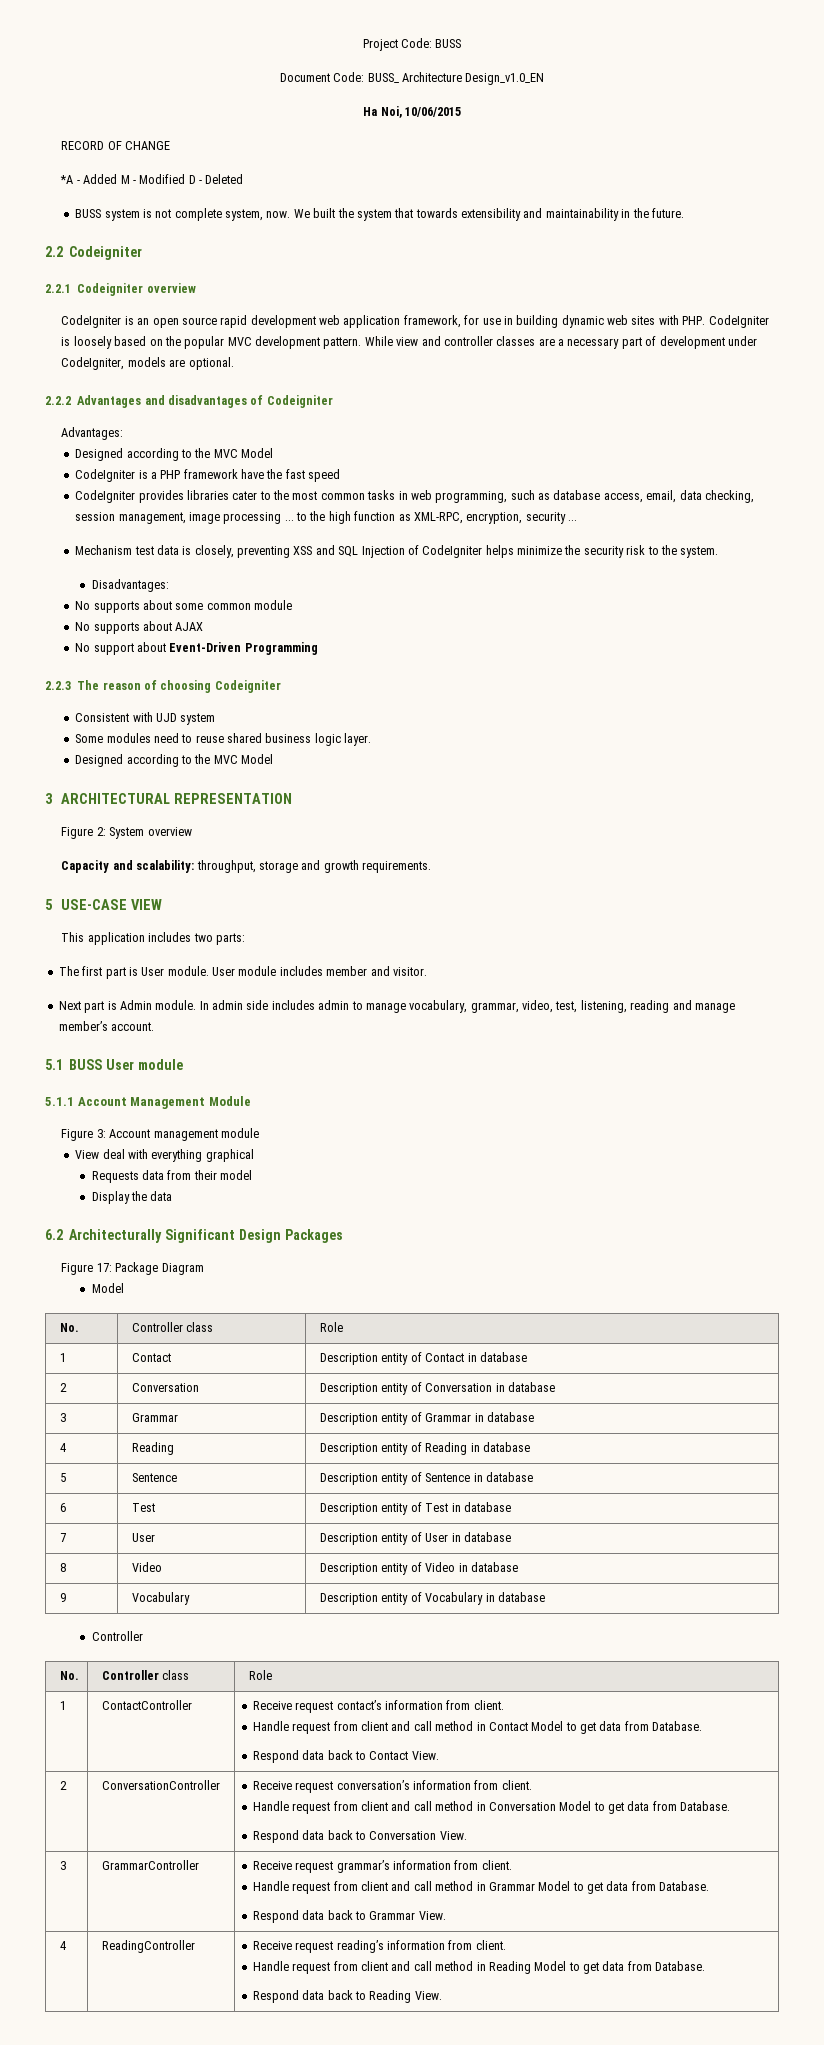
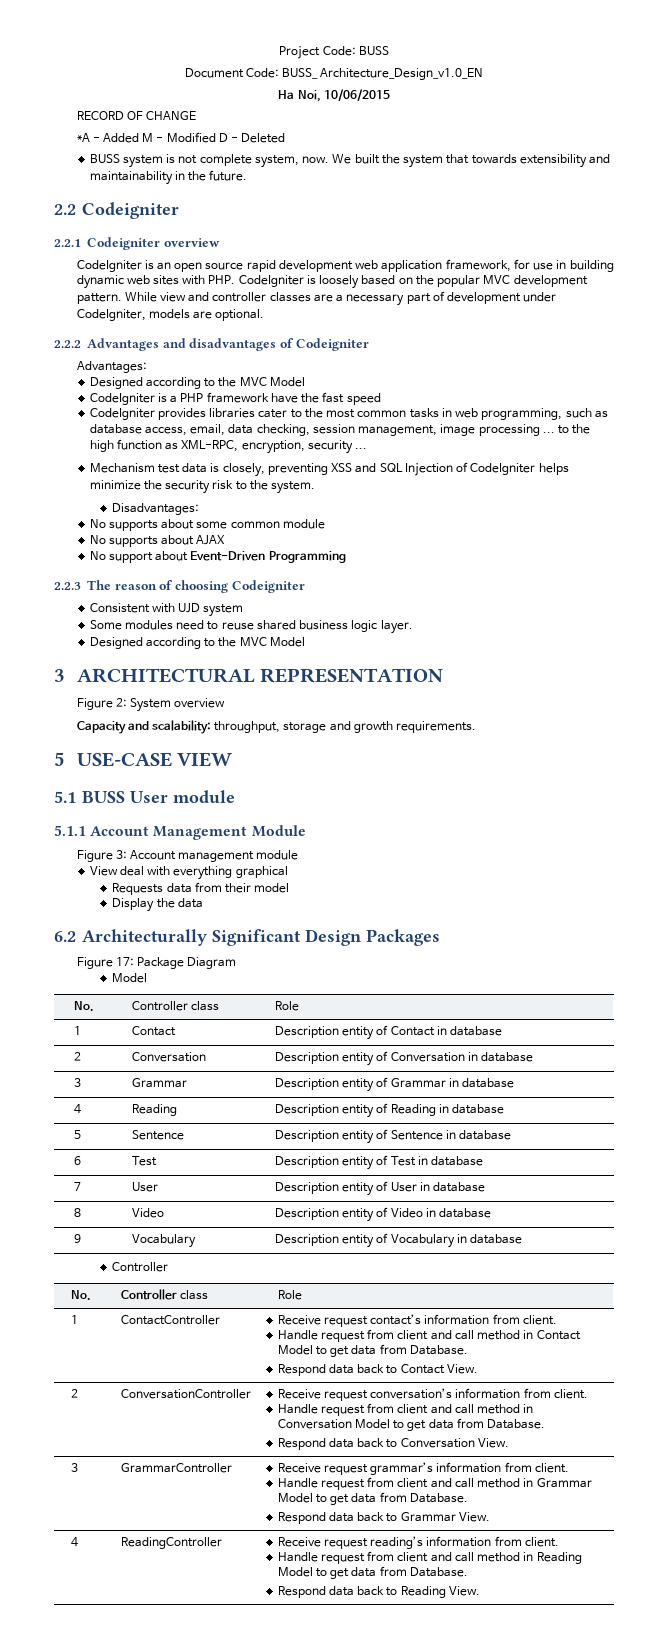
[401,72,545,85] Architecture Design_v1.0_EN -> [320,68,484,80] Architecture_Design_v1.0_EN
[61,932,245,945] [58,966,427,979] [58,1000,735,1013] [58,1021,155,1031] // This application includes two parts: // The first part is User module. User module includes member and visitor. // Next part is Admin module. In admin side includes admin to manage vocabulary, grammar, video, test, listening, reading and manage member’s account. -> (233, 759) none

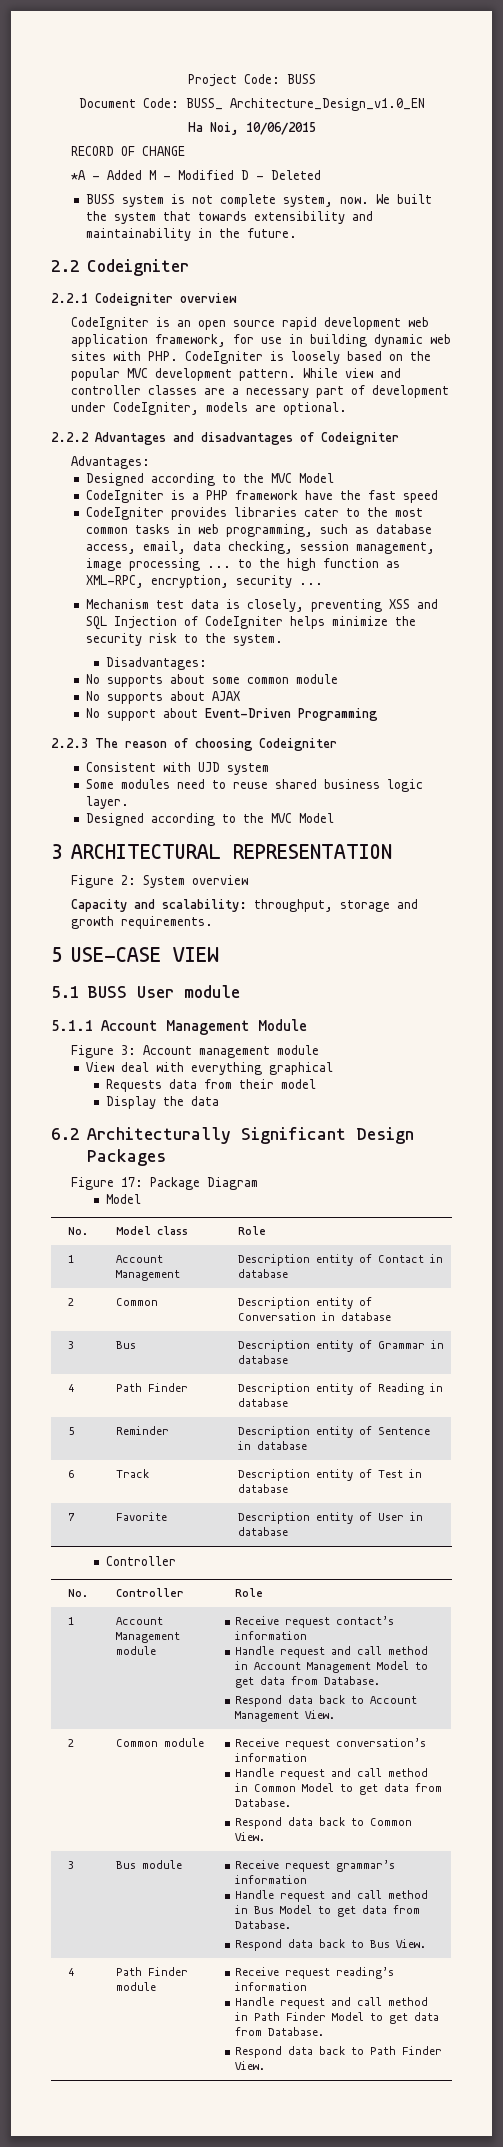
[131,1001,220,1011] [274,1001,299,1011] [73,1026,81,1035] [131,1026,176,1036] Controller class | Role // 1 | Contact -> [115,1226,188,1235] [237,1226,266,1235] [67,1255,74,1263] [115,1255,163,1263] [115,1270,180,1281] Model class | Role // 1 | Account Management
[131,1052,206,1062] Conversation -> [115,1298,158,1306] Common
[131,1078,187,1088] Grammar -> [115,1341,136,1349] Bus
[131,1104,177,1116] Reading -> [115,1383,188,1392] Path Finder
[131,1130,184,1140] Sentence -> [115,1426,169,1435] Reminder
[131,1156,157,1166] Test -> [115,1469,149,1478] Track
[131,1182,158,1192] User -> [115,1512,167,1521] Favorite
[73,1208,81,1217] [131,1208,164,1218] [274,1207,492,1222] [73,1234,81,1243] [131,1234,196,1248] [274,1233,523,1248] // 8 | Video | Description entity of Video in database // 9 | Vocabulary | Description entity of Vocabulary in database -> (288, 1531) none
[180,1290,209,1300] [277,1290,302,1300] [70,1315,78,1324] [120,1315,220,1325] class | Role // 1 | ContactController -> [234,1588,263,1597] [67,1617,74,1625] [115,1617,163,1625] [115,1632,180,1643] [115,1646,156,1655] | Role // 1 | Account Management module
[492,1314,557,1325] [277,1329,581,1342] from client. // Handle request from client and call method in Contact -> [235,1646,429,1658] [235,1661,372,1673] // Handle request and call method in Account Management
[400,1364,445,1374] Contact -> [370,1696,418,1704] [235,1711,300,1722] Account Management
[120,1389,251,1399] ConversationController -> [115,1738,204,1747] Common module
[523,1388,588,1399] [277,1403,534,1416] [277,1419,352,1429] from client. // Handle request from client and call method in Conversation -> [235,1768,429,1780] [235,1783,297,1792] // Handle request and call method in Common
[400,1438,475,1448] Conversation -> [370,1818,413,1826] Common
[120,1463,232,1473] GrammarController -> [115,1860,182,1869] Bus module
[504,1462,569,1473] [277,1477,592,1490] from client. // Handle request from client and call method in Grammar -> [235,1890,429,1902] [235,1905,275,1914] // Handle request and call method in Bus
[400,1512,456,1522] Grammar -> [370,1940,391,1948] Bus
[120,1537,222,1549] ReadingController -> [115,1967,188,1976] [115,1982,156,1991] Path Finder module
[494,1536,559,1547] [277,1551,582,1564] from client. // Handle request from client and call method in Reading -> [235,1997,429,2009] [235,2012,327,2021] // Handle request and call method in Path Finder
[400,1586,446,1598] Reading -> [370,2046,443,2055] Path Finder

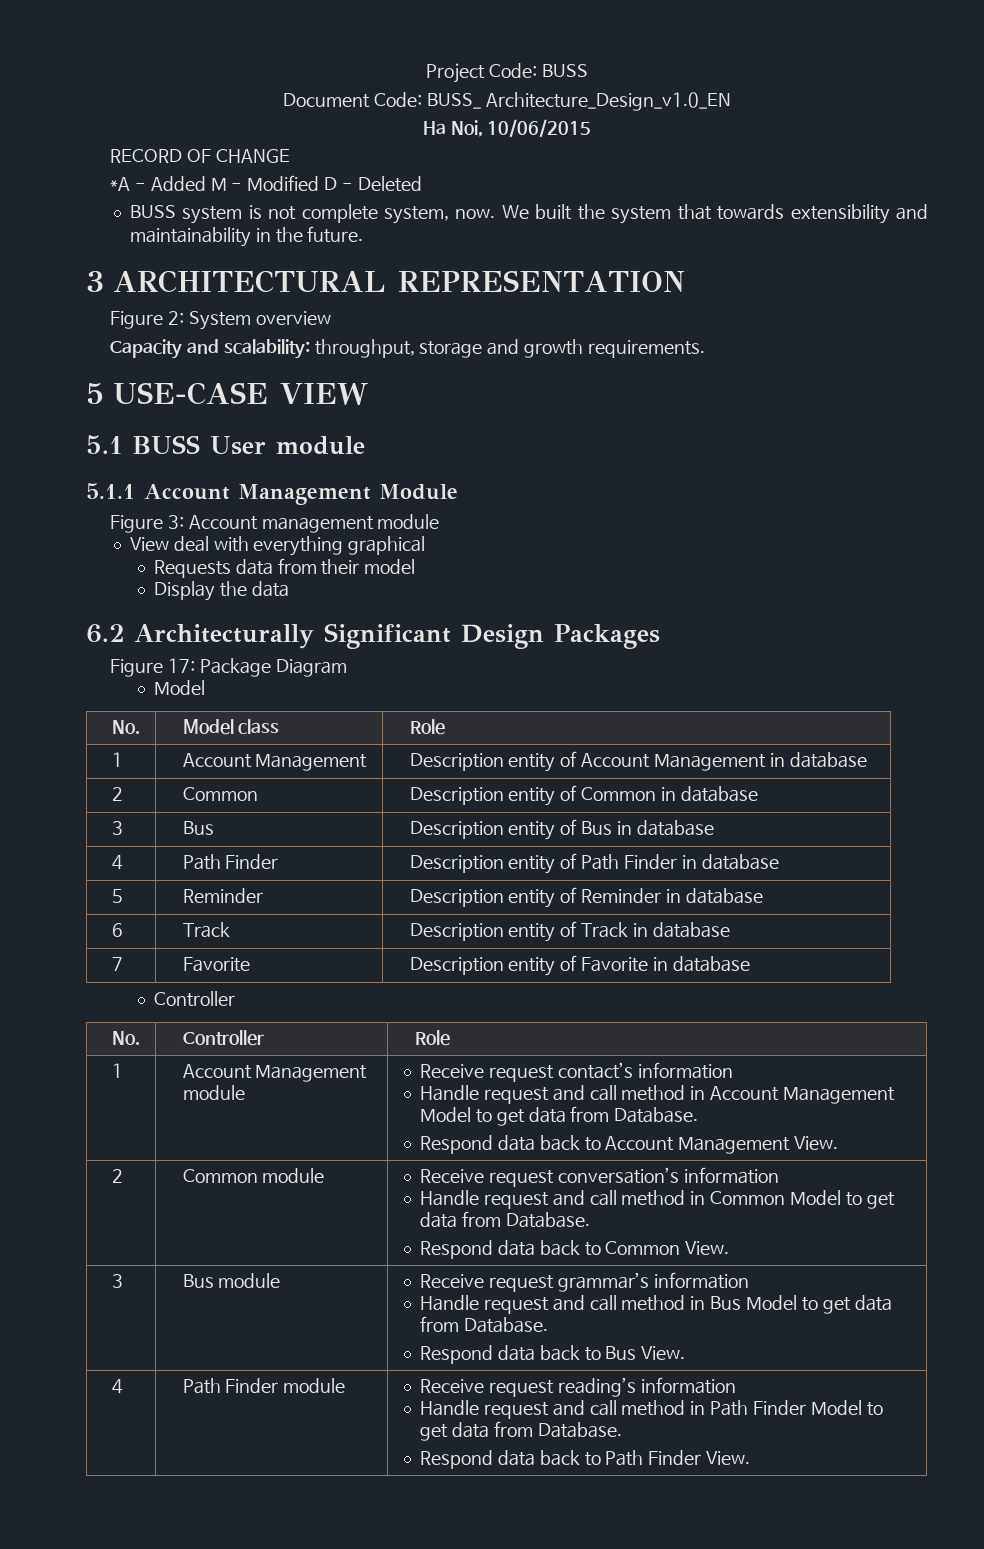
[51,259,189,276] [51,293,237,306] [71,317,430,330] [71,334,452,347] [71,351,432,364] [71,368,402,381] [71,385,450,398] [71,402,348,415] [51,432,399,445] [71,456,151,469] [85,473,334,486] [85,490,438,503] [85,507,423,520] [85,524,432,537] [85,541,435,554] [85,558,400,571] [85,575,323,588] [85,599,438,612] [85,616,416,630] [85,633,283,646] [106,657,208,670] [85,674,338,687] [85,691,240,704] [85,708,378,721] [51,738,337,751] [85,762,269,775] [85,779,423,792] [85,796,129,809] [85,813,334,826] // 2.2 Codeigniter // 2.2.1 Codeigniter overview // CodeIgniter is an open source rapid development web application framework, for use in building dynamic web sites with PHP. CodeIgniter is loosely based on the popular MVC development pattern. While view and controller classes are a necessary part of development under CodeIgniter, models are optional. // 2.2.2 Advantages and disadvantages of Codeigniter // Advantages: // Designed according to the MVC Model // CodeIgniter is a PHP framework have the fast speed // CodeIgniter provides libraries cater to the most common tasks in web programming, such as database access, email, data checking, session management, image processing ... to the high function as XML-RPC, encryption, security ... // Mechanism test data is closely, preventing XSS and SQL Injection of CodeIgniter helps minimize the security risk to the system. // Disadvantages: // No supports about some common module // No supports about AJAX // No support about Event-Driven Programming // 2.2.3 The reason of choosing Codeigniter // Consistent with UJD system // Some modules need to reuse shared business logic layer. // Designed according to the MVC Model -> (364, 234) none
[377,1255,424,1263] Contact -> [581,753,767,771] Account Management
[237,1312,316,1321] Conversation -> [581,787,657,801] Common
[377,1341,425,1349] Grammar -> [581,821,613,835] Bus
[377,1383,424,1395] Reading -> [581,854,678,870] Path Finder
[377,1427,430,1435] Sentence -> [581,888,662,903] Reminder
[377,1470,403,1478] Test -> [581,922,629,938] Track
[377,1513,404,1521] User -> [581,957,649,972] Favorite

